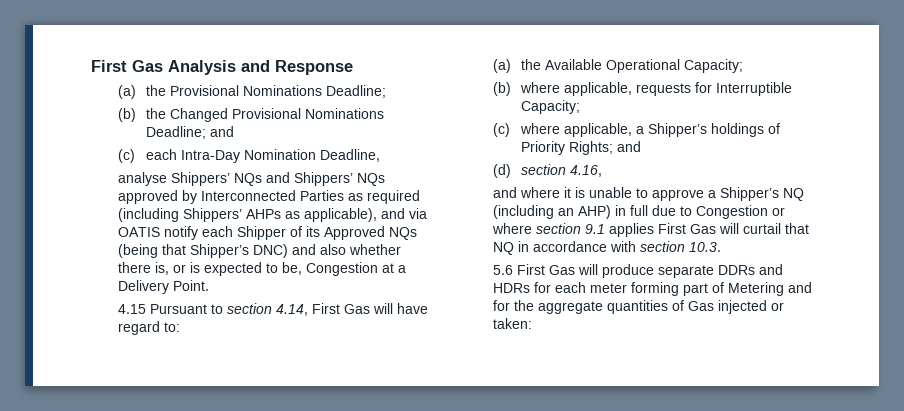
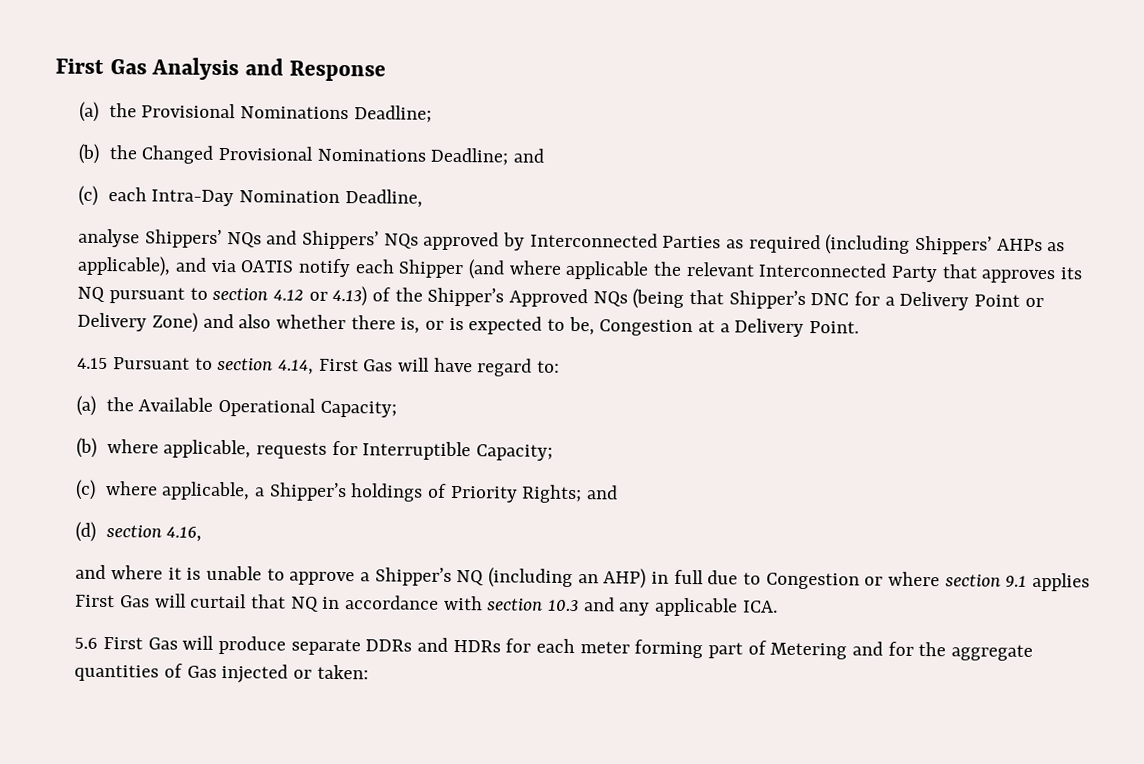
[290,226,321,237] of its -> [467,259,1082,284] [77,285,505,307] (and where applicable the relevant Interconnected Party that approves its NQ pursuant to section 4.12 or 4.13) of the Shipper’s
[253,244,289,258] DNC) -> [810,291,1044,311] [77,312,198,333] DNC for a Delivery Point or Delivery Zone)
[689,242,722,252] 10.3. -> [547,597,778,617] 10.3 and any applicable ICA.

